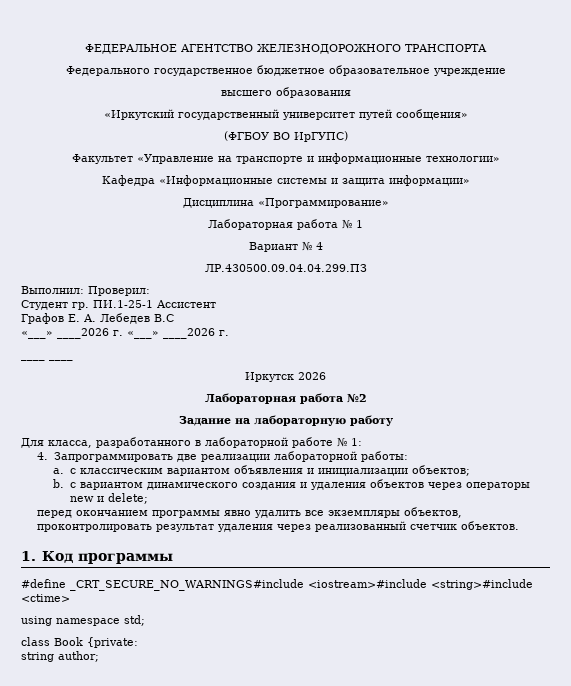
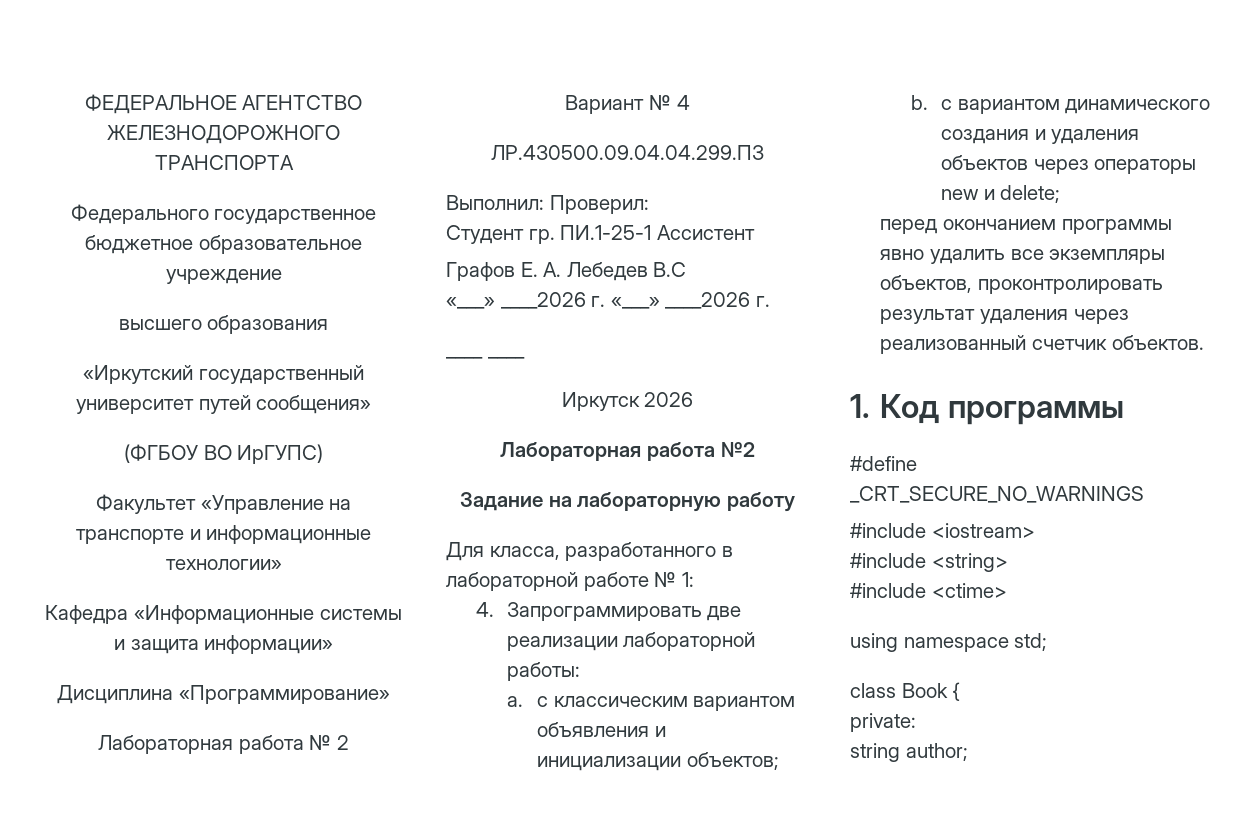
[356,220,363,228] 1 -> [336,735,349,750] 2
[70,579,533,591] _CRT_SECURE_NO_WARNINGS#include <iostream>#include <string>#include -> [850,486,1144,503] [850,523,1035,538] [850,553,1008,572] [850,583,926,598] _CRT_SECURE_NO_WARNINGS // #include <iostream> // #include <string> // #include
[87,637,138,648] {private: -> [952,682,961,701] [850,713,916,732] { // private:

